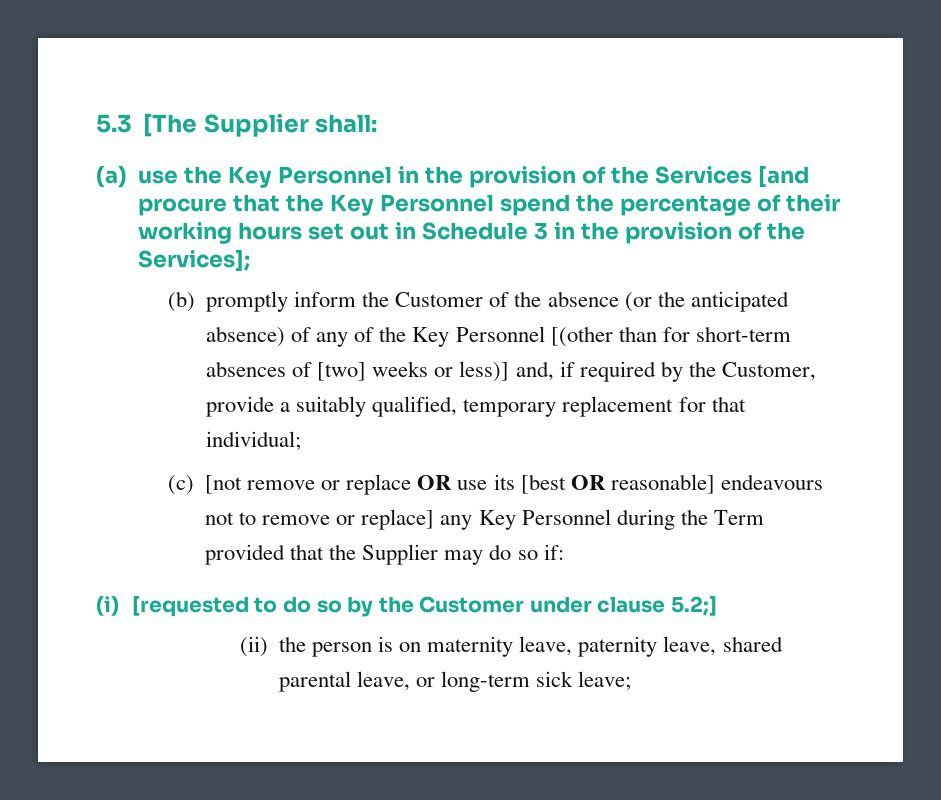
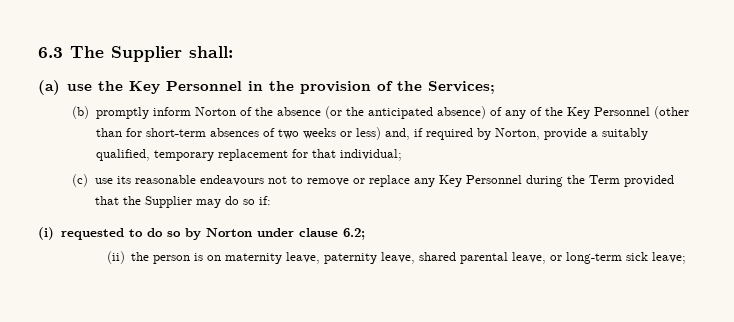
[96,113,198,137] 5.3 [The -> [38,46,104,58] 6.3 The
[654,165,809,188] [138,194,841,216] [138,222,805,244] [138,249,251,272] Services [and procure that the Key Personnel spend the percentage of their working hours set out in Schedule 3 in the provision of the Services]; -> [427,81,495,94] Services;
[362,291,484,307] the Customer -> [194,107,236,116] Norton
[550,326,613,347] [(other -> [653,106,689,119] (other
[317,362,367,381] [two] -> [277,129,299,139] two
[459,361,510,382] less)] -> [355,127,381,140] less)
[688,361,816,381] the Customer, -> [494,128,540,140] Norton,
[205,474,715,495] [not remove or replace OR use its [best OR reasonable] -> [94,175,196,184] use its reasonable
[361,509,435,530] replace] -> [368,175,410,187] replace
[131,596,249,617] [requested -> [60,228,124,240] requested
[378,596,525,613] the Customer -> [205,228,252,237] Norton
[670,596,717,616] 5.2;] -> [342,228,365,240] 6.2;

